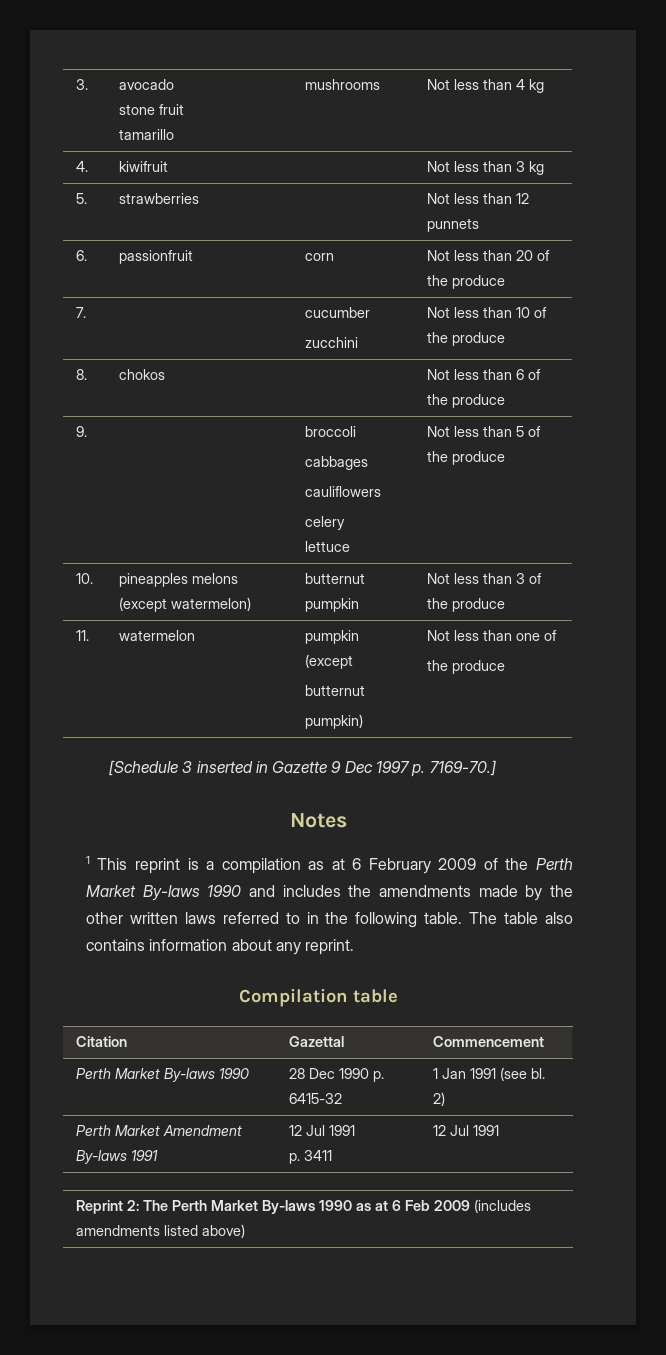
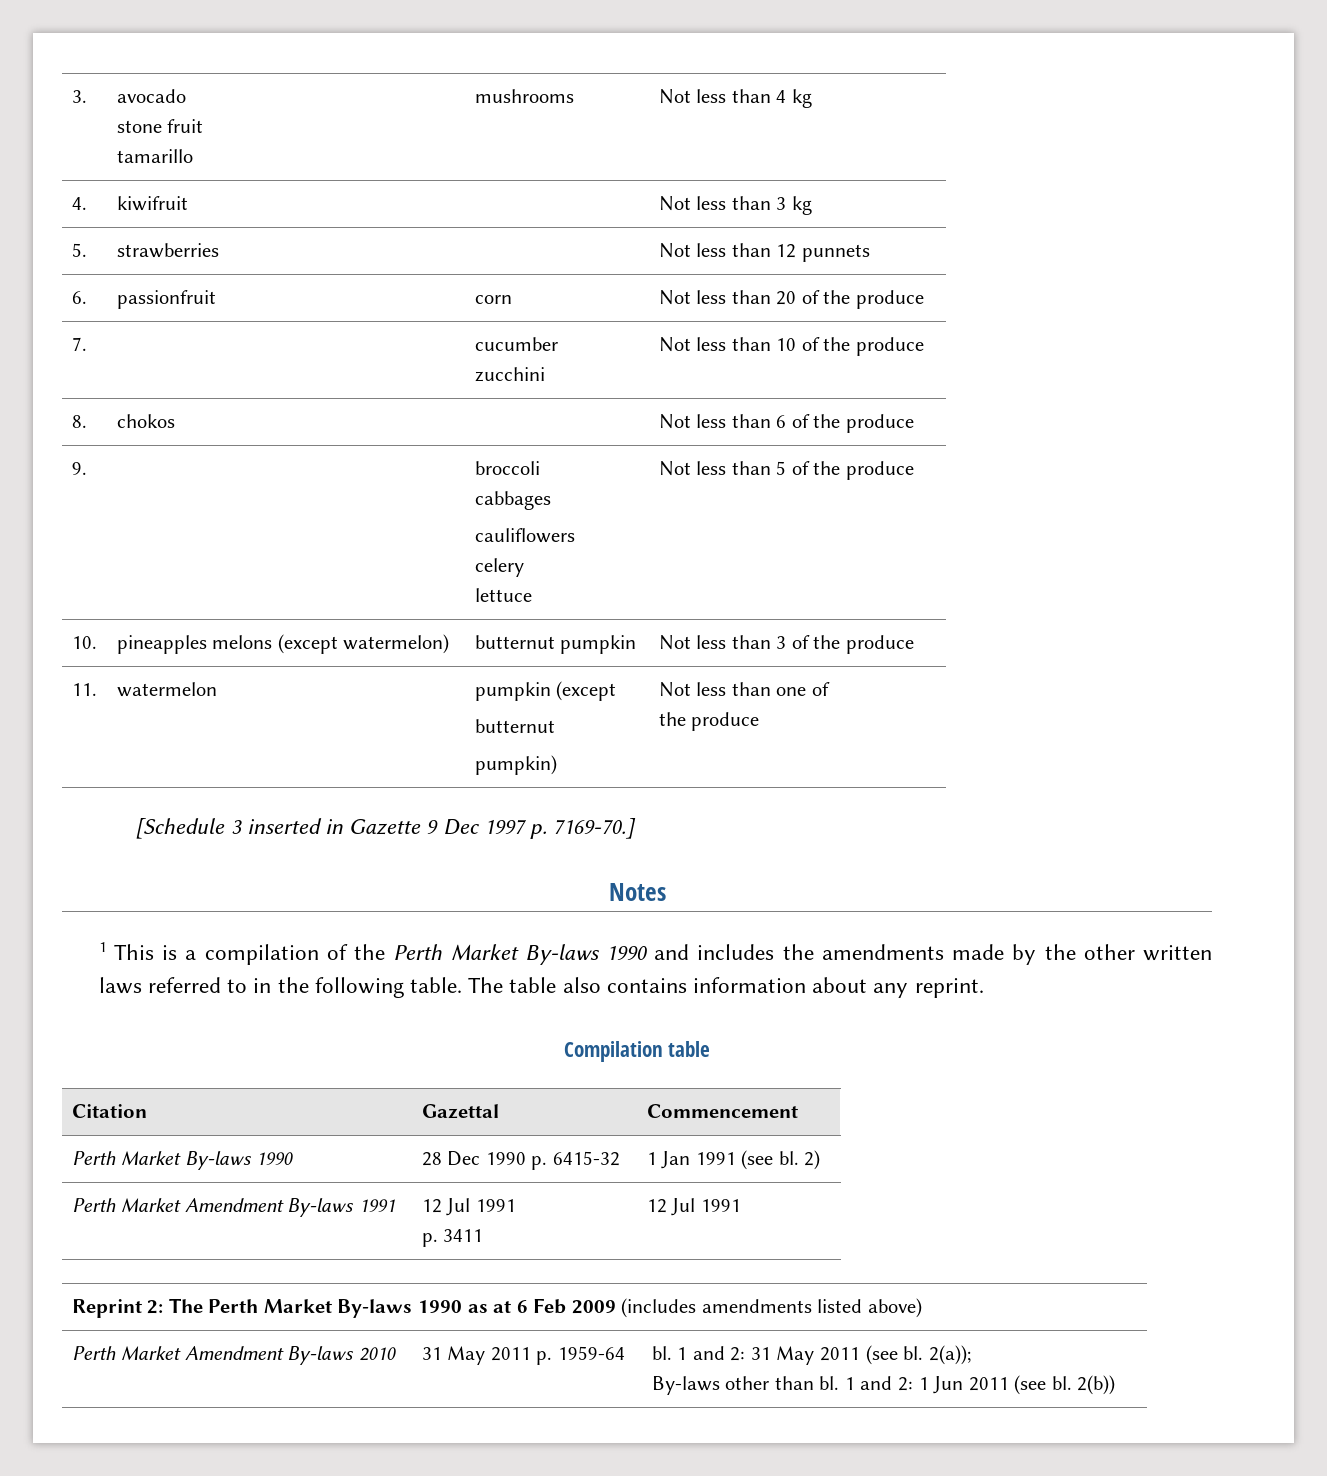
[135,858,181,874] reprint -> (154, 952) none
[308,858,477,874] as at 6 February 2009 -> (319, 954) none
(245, 1231) none -> [71,1346,396,1365] [421,1346,625,1365] [651,1345,972,1365] [651,1375,1116,1395] // Perth Market Amendment By-laws 2010 | 31 May 2011 p. 1959-64 | bl. 1 and 2: 31 May 2011 (see bl. 2(a)); // By-laws other than bl. 1 and 2: 1 Jun 2011 (see bl. 2(b))

